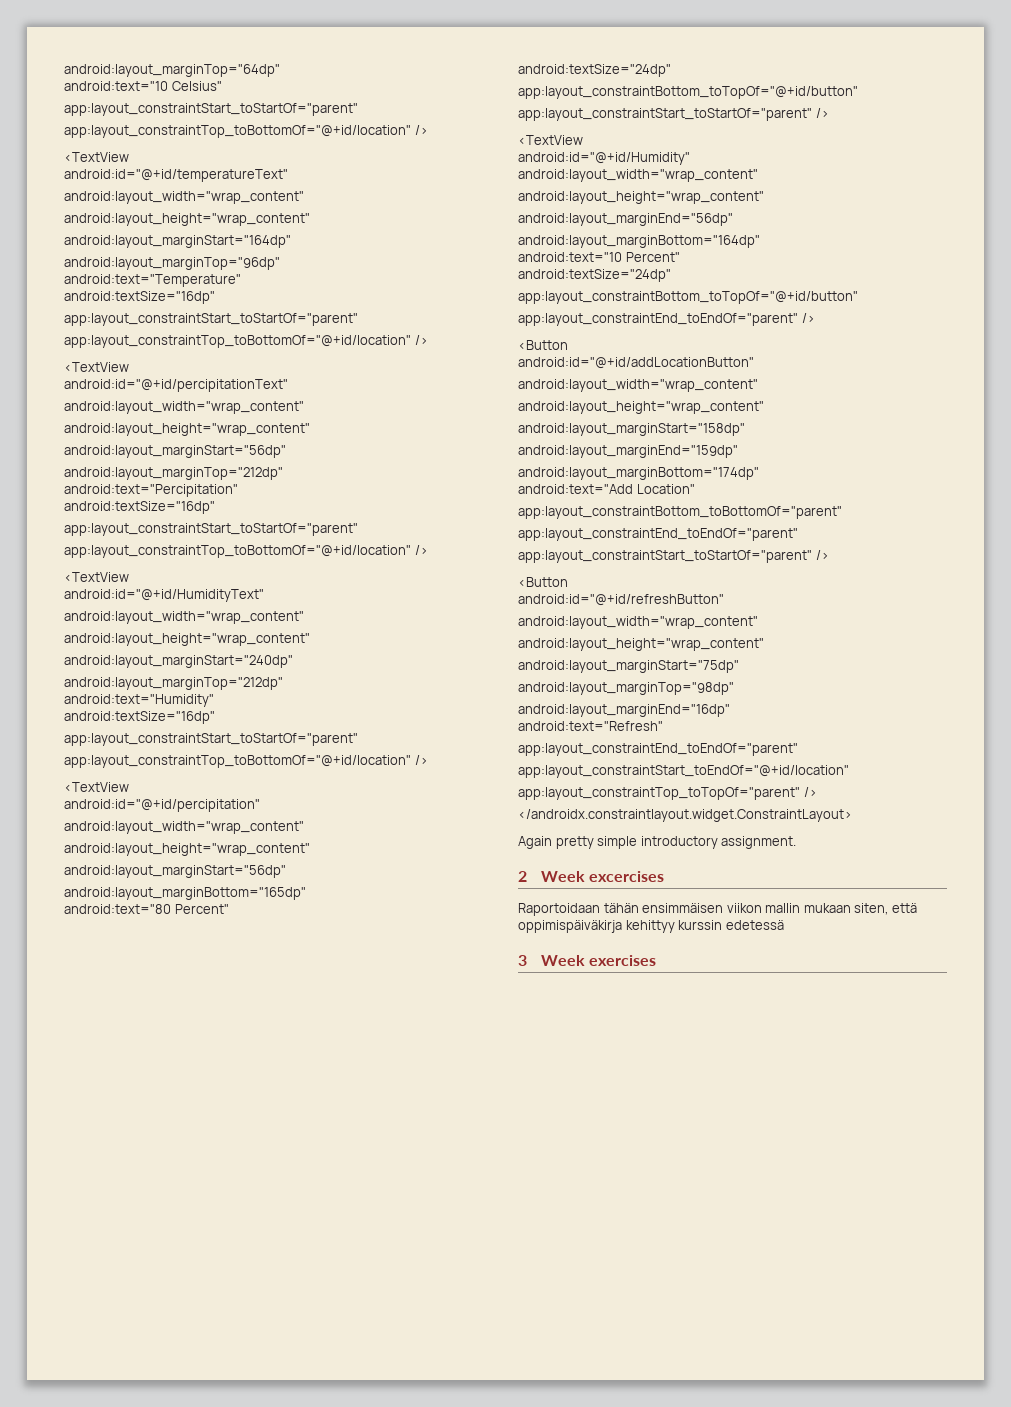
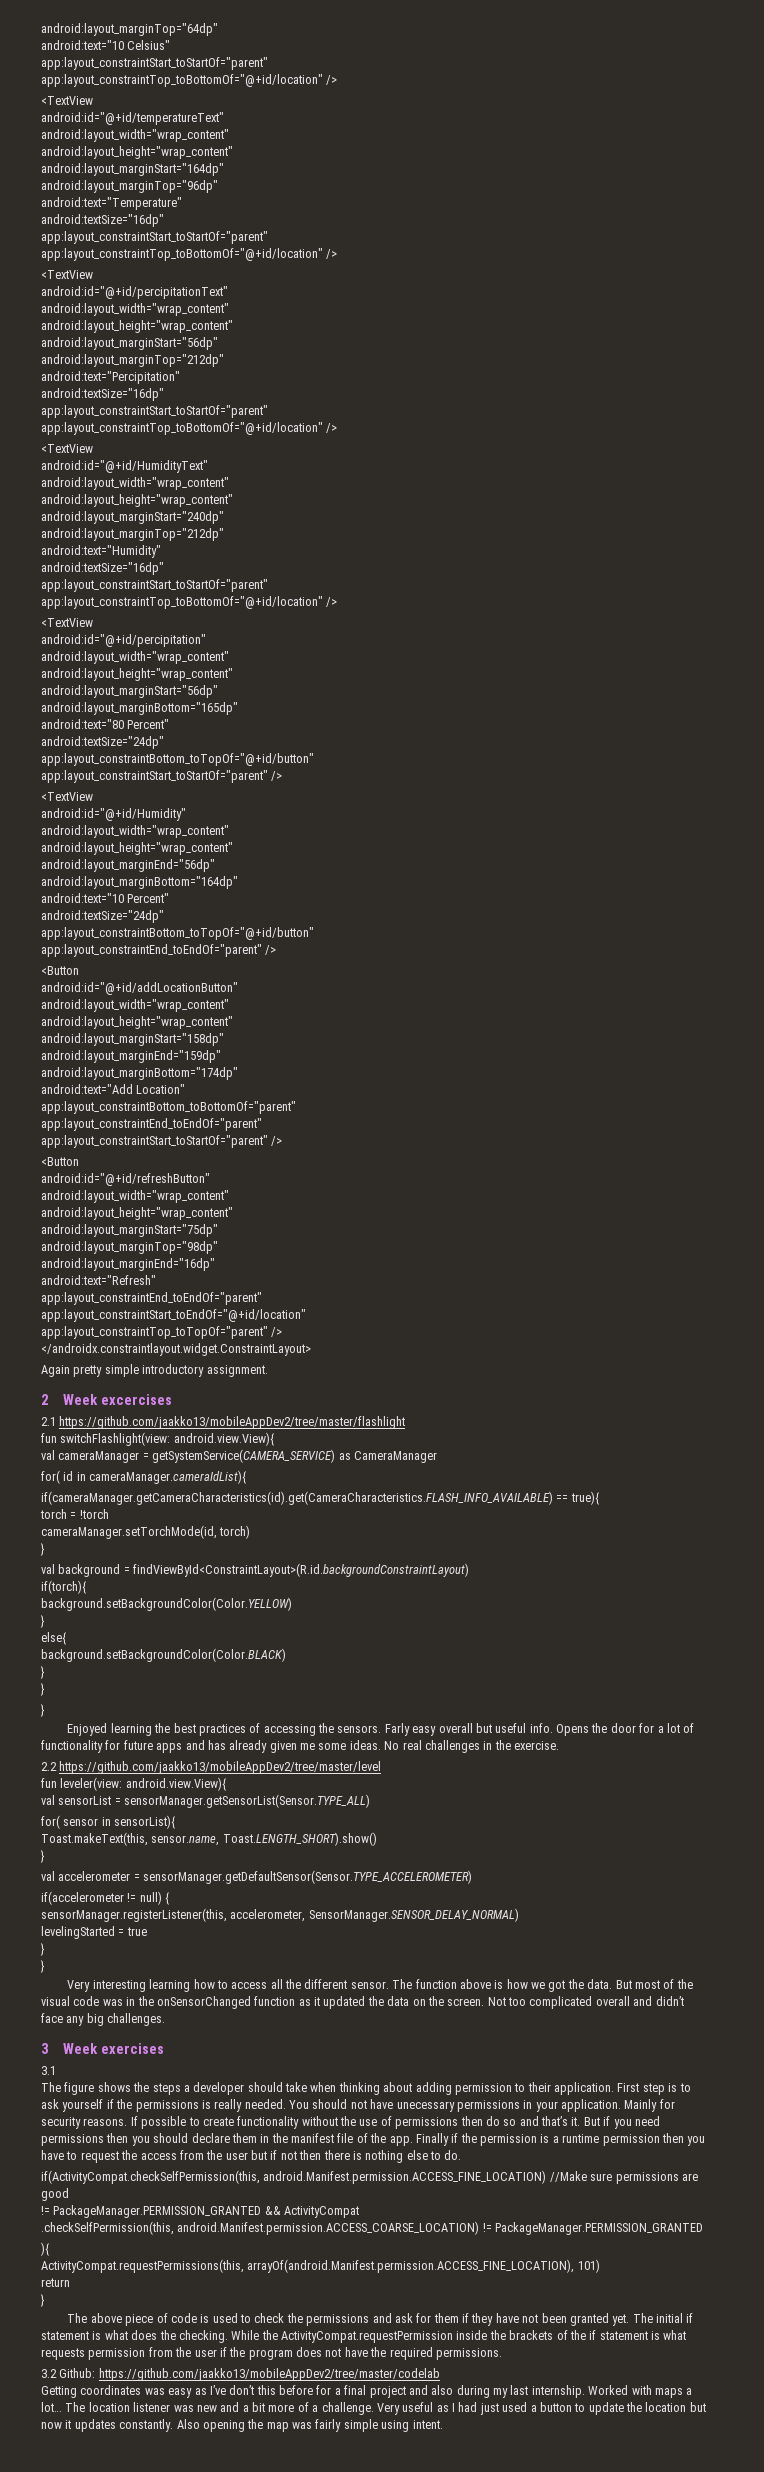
[518,903,917,916] [518,920,784,933] [518,955,657,966] Raportoidaan tähän ensimmäisen viikon mallin mukaan siten, että oppimispäiväkirja kehittyy kurssin edetessä // 3 Week exercises -> [41,1416,406,1429] [41,1432,274,1446] [41,1449,437,1463] [41,1470,247,1484] [41,1491,599,1505] [40,1509,109,1519] [41,1525,251,1539] [40,1543,45,1556] [41,1563,470,1577] [41,1580,86,1594] [41,1597,292,1611] [40,1615,45,1628] [41,1632,66,1645] [41,1648,286,1662] [40,1666,45,1679] [40,1683,45,1696] [40,1704,45,1717] [67,1723,695,1736] [41,1740,559,1753] [41,1761,382,1774] [41,1777,226,1791] [41,1794,371,1808] [41,1815,176,1829] [41,1832,377,1846] [40,1850,45,1863] [41,1870,473,1884] [41,1891,170,1905] [41,1908,519,1922] [41,1926,147,1939] [40,1943,45,1956] [40,1960,45,1973] [67,1979,693,1992] [41,1996,684,2009] [41,2013,166,2026] [41,2043,165,2054] [41,2066,56,2075] [41,2082,691,2095] [41,2099,675,2112] [41,2116,660,2129] [41,2133,706,2146] [41,2150,462,2163] [41,2170,698,2184] [41,2188,69,2201] [41,2205,360,2218] [41,2221,704,2235] [41,2242,49,2256] [41,2259,600,2273] [41,2278,70,2287] [40,2294,45,2307] [67,2313,694,2326] [41,2330,687,2343] [41,2347,502,2360] [41,2368,440,2381] [41,2385,693,2398] [41,2402,706,2415] [41,2419,443,2432] 2.1 https://github.com/jaakko13/mobileAppDev2/tree/master/flashlight // fun switchFlashlight(view: android.view.View){ // val cameraManager = getSystemService(CAMERA_SERVICE) as CameraManager // for( id in cameraManager.cameraIdList){ // if(cameraManager.getCameraCharacteristics(id).get(CameraCharacteristics.FLASH_INFO_AVAILABLE) == true){ // torch = !torch // cameraManager.setTorchMode(id, torch) // } // val background = findViewById<ConstraintLayout>(R.id.backgroundConstraintLayout) // if(torch){ // background.setBackgroundColor(Color.YELLOW) // } // else{ // background.setBackgroundColor(Color.BLACK) // } // } // } // Enjoyed learning the best practices of accessing the sensors. Farly easy overall but useful info. Opens the door for a lot of functionality for future apps and has already given me some ideas. No real challenges in the exercise. // 2.2 https://github.com/jaakko13/mobileAppDev2/tree/master/level // fun leveler(view: android.view.View){ // val sensorList = sensorManager.getSensorList(Sensor.TYPE_ALL) // for( sensor in sensorList){ // Toast.makeText(this, sensor.name, Toast.LENGTH_SHORT).show() // } // val accelerometer = sensorManager.getDefaultSensor(Sensor.TYPE_ACCELEROMETER) // if(accelerometer != null) { // sensorManager.registerListener(this, accelerometer, SensorManager.SENSOR_DELAY_NORMAL) // levelingStarted = true // } // } // Very interesting learning how to access all the different sensor. The function above is how we got the data. But most of the visual code was in the onSensorChanged function as it updated the data on the screen. Not too complicated overall and didn’t face any big challenges. // 3 Week exercises // 3.1 // The figure shows the steps a developer should take when thinking about adding permission to their application. First step is to ask yourself if the permissions is really needed. You should not have unecessary permissions in your application. Mainly for security reasons. If possible to create functionality without the use of permissions then do so and that’s it. But if you need permissions then you should declare them in the manifest file of the app. Finally if the permission is a runtime permission then you have to request the access from the user but if not then there is nothing else to do. // if(ActivityCompat.checkSelfPermission(this, android.Manifest.permission.ACCESS_FINE_LOCATION) //Make sure permissions are good // != PackageManager.PERMISSION_GRANTED && ActivityCompat // .checkSelfPermission(this, android.Manifest.permission.ACCESS_COARSE_LOCATION) != PackageManager.PERMISSION_GRANTED // ){ // ActivityCompat.requestPermissions(this, arrayOf(android.Manifest.permission.ACCESS_FINE_LOCATION), 101) // return // } // The above piece of code is used to check the permissions and ask for them if they have not been granted yet. The initial if statement is what does the checking. While the ActivityCompat.requestPermission inside the brackets of the if statement is what requests permission from the user if the program does not have the required permissions. // 3.2 Github: https://github.com/jaakko13/mobileAppDev2/tree/master/codelab // Getting coordinates was easy as I’ve don’t this before for a final project and also during my last internship. Worked with maps a lot… The location listener was new and a bit more of a challenge. Very useful as I had just used a button to update the location but now it updates constantly. Also opening the map was fairly simple using intent.

